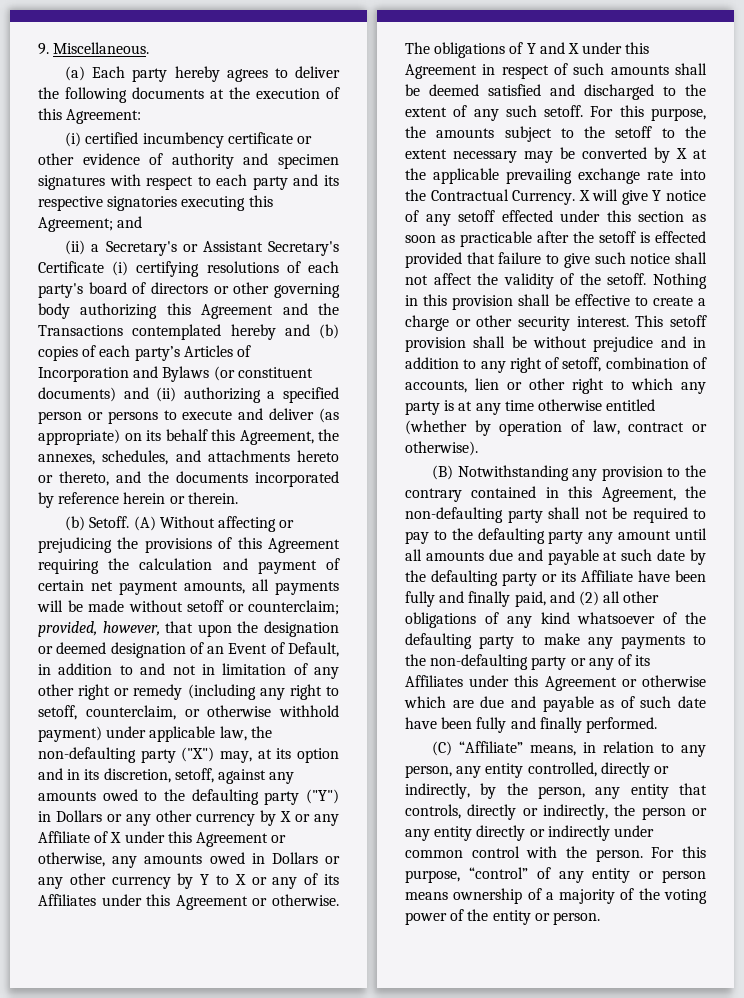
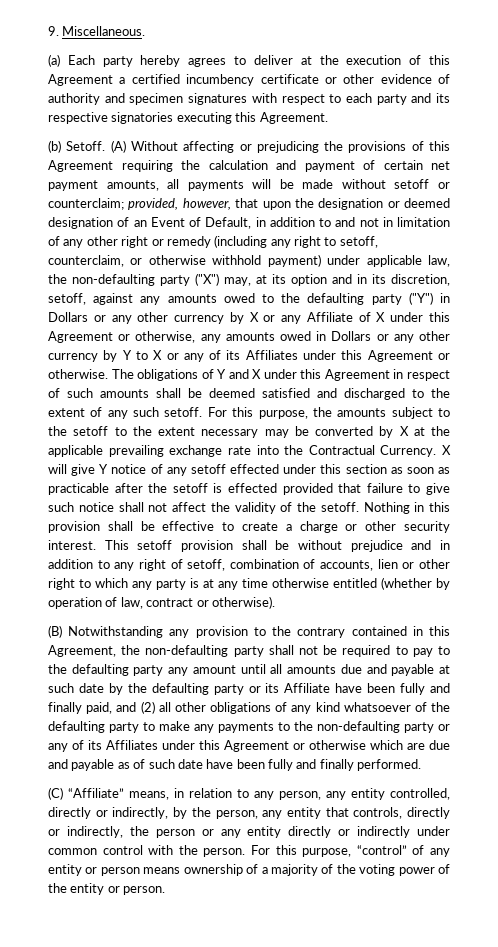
[38,87,204,103] the following documents -> (293, 60) none
[66,109,142,124] [65,132,82,147] Agreement: // (i) -> [48,74,126,86] Agreement a
[38,216,143,232] [65,240,339,256] [38,261,339,277] [38,282,340,298] [38,303,339,319] [38,324,339,340] [38,345,251,361] [38,366,313,382] [38,387,339,403] [38,408,339,424] [38,429,339,445] [38,450,339,465] [38,471,339,487] [38,492,238,508] Agreement; and // (ii) a Secretary's or Assistant Secretary's Certificate (i) certifying resolutions of each party's board of directors or other governing body authorizing this Agreement and the Transactions contemplated hereby and (b) copies of each party’s Articles of Incorporation and Bylaws (or constituent documents) and (ii) authorizing a specified person or persons to execute and deliver (as appropriate) on its behalf this Agreement, the annexes, schedules, and attachments hereto or thereto, and the documents incorporated by reference herein or therein. -> [259,112,328,124] Agreement.

